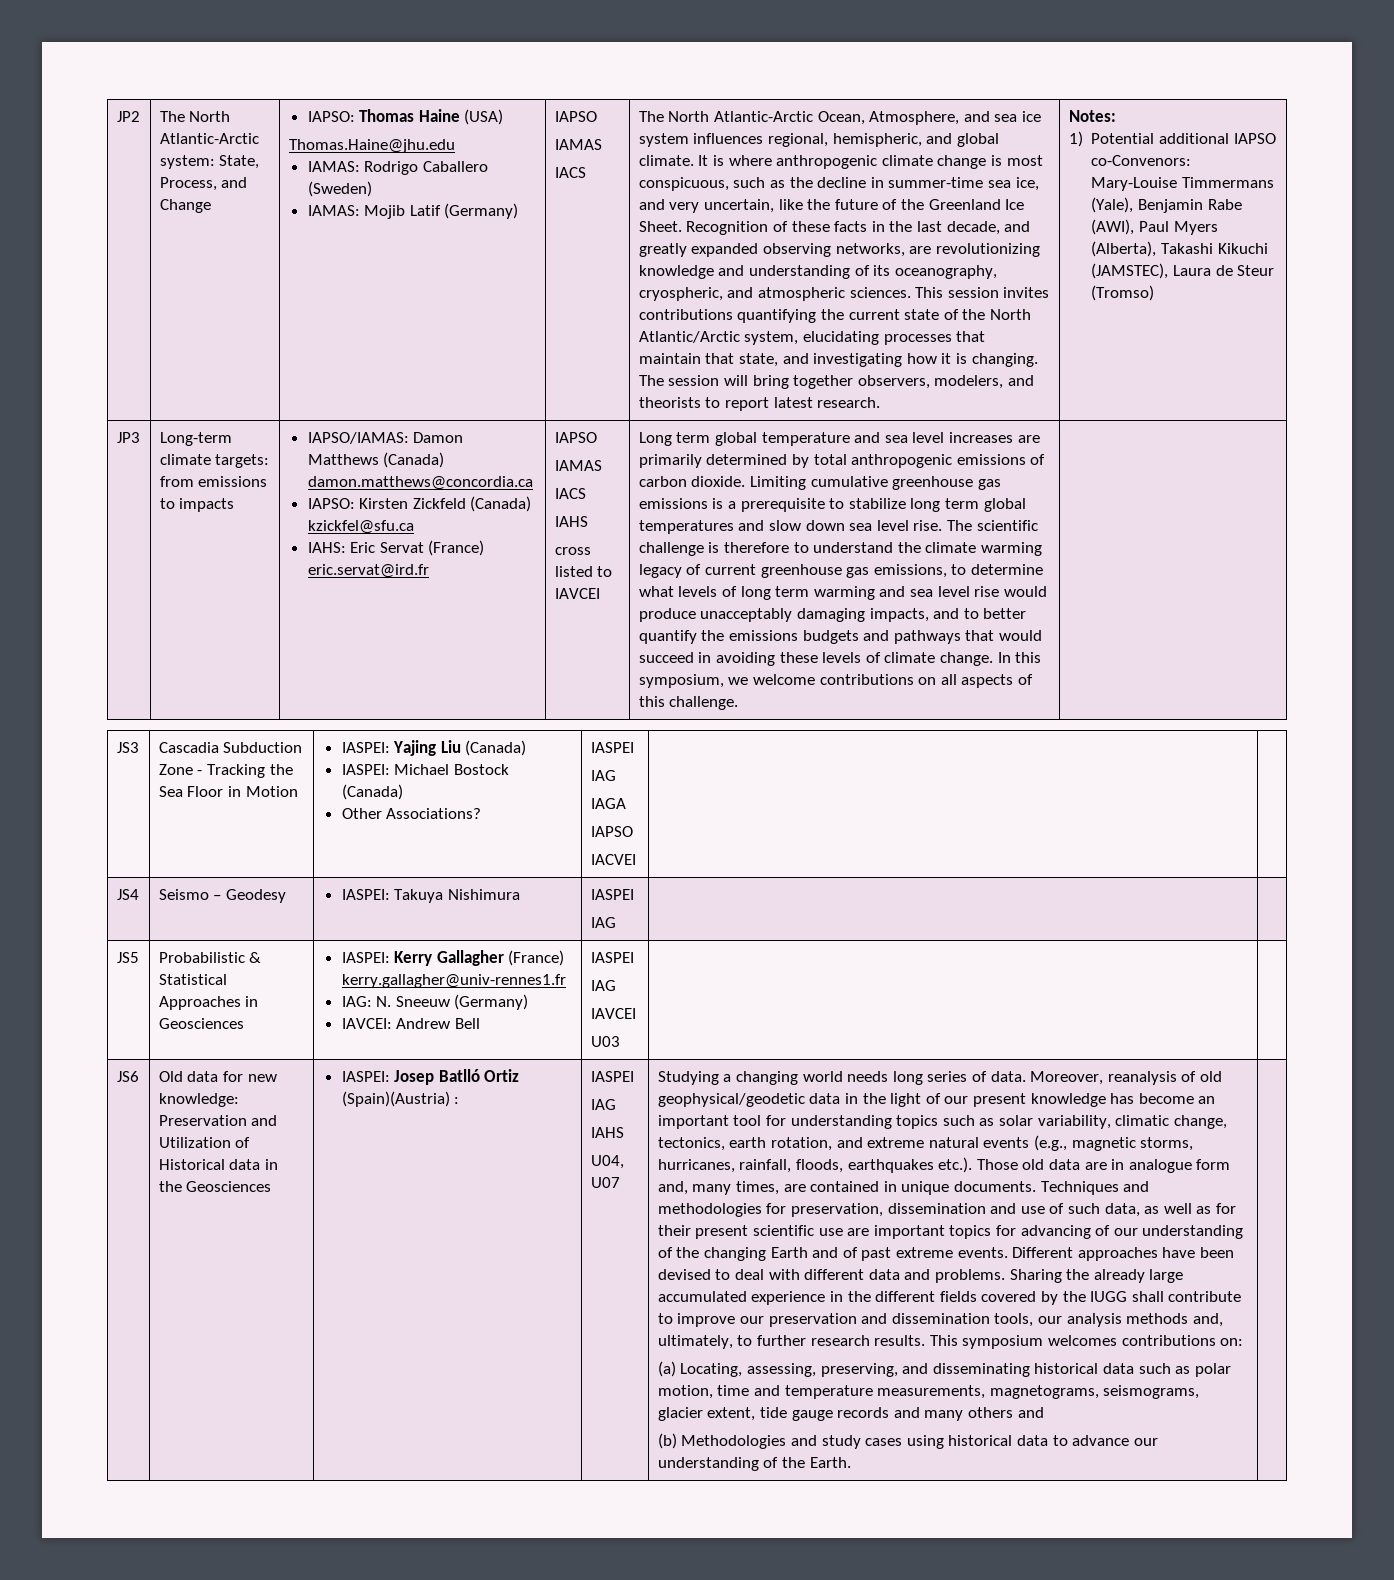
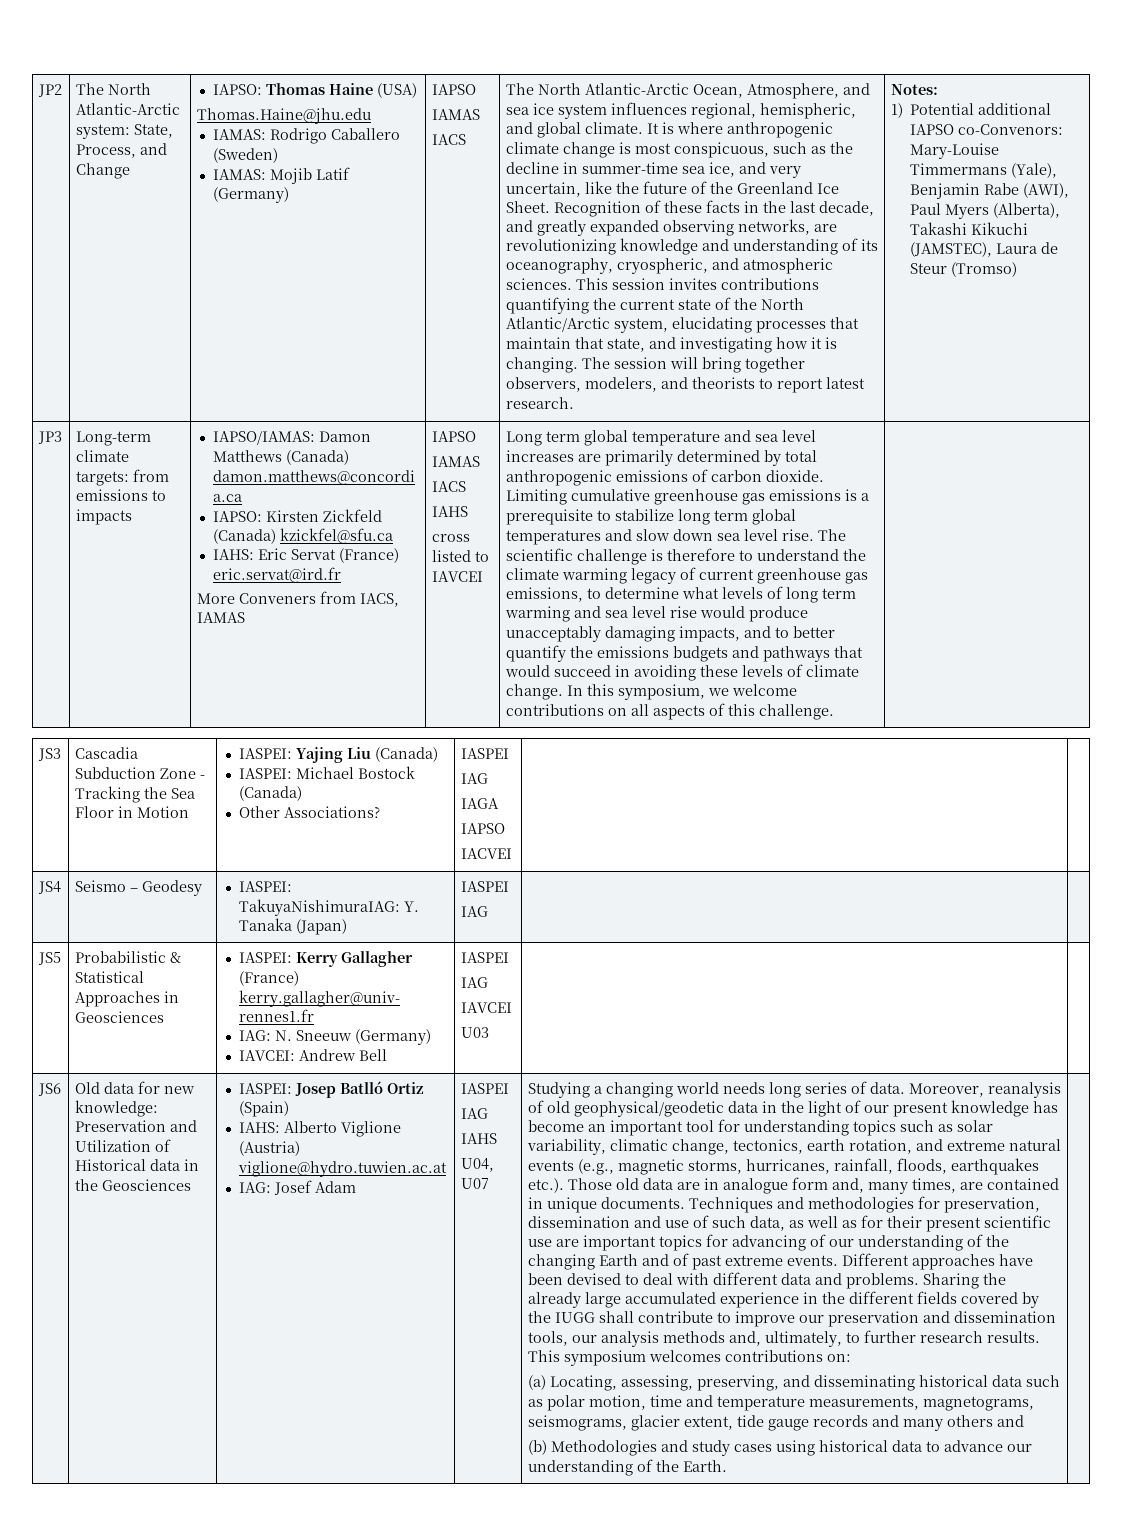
(429, 571) none -> [196,591,399,607] [196,612,245,623] // More Conveners from IACS, IAMAS
[394,889,520,903] Takuya Nishimura -> [238,899,419,916] [238,918,347,935] TakuyaNishimuraIAG: Y. Tanaka (Japan)
[341,1091,460,1107] (Spain)(Austria) : -> [238,1101,289,1117] [238,1121,401,1137] [238,1141,300,1156] [237,1161,447,1177] [238,1180,356,1195] (Spain) // IAHS: Alberto Viglione (Austria) viglione@hydro.tuwien.ac.at // IAG: Josef Adam

